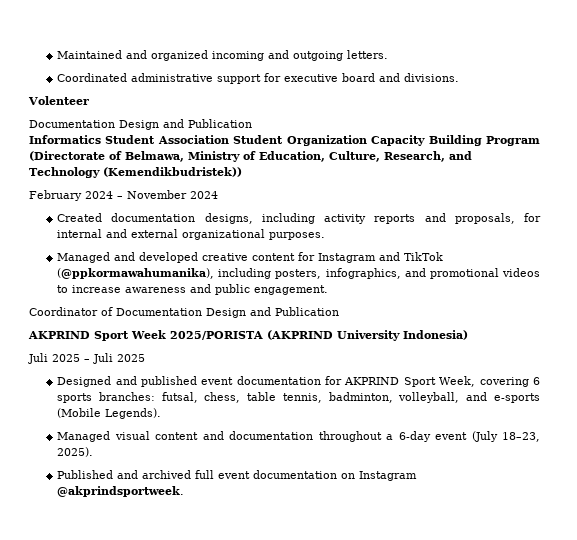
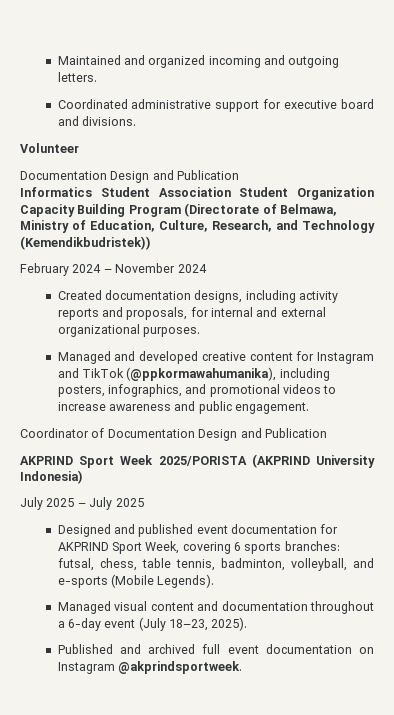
[28,96,89,105] Volenteer -> [20,143,79,153] Volunteer
[28,353,48,364] Juli -> [20,497,43,510] July
[93,353,113,364] Juli -> [89,497,113,510] July

